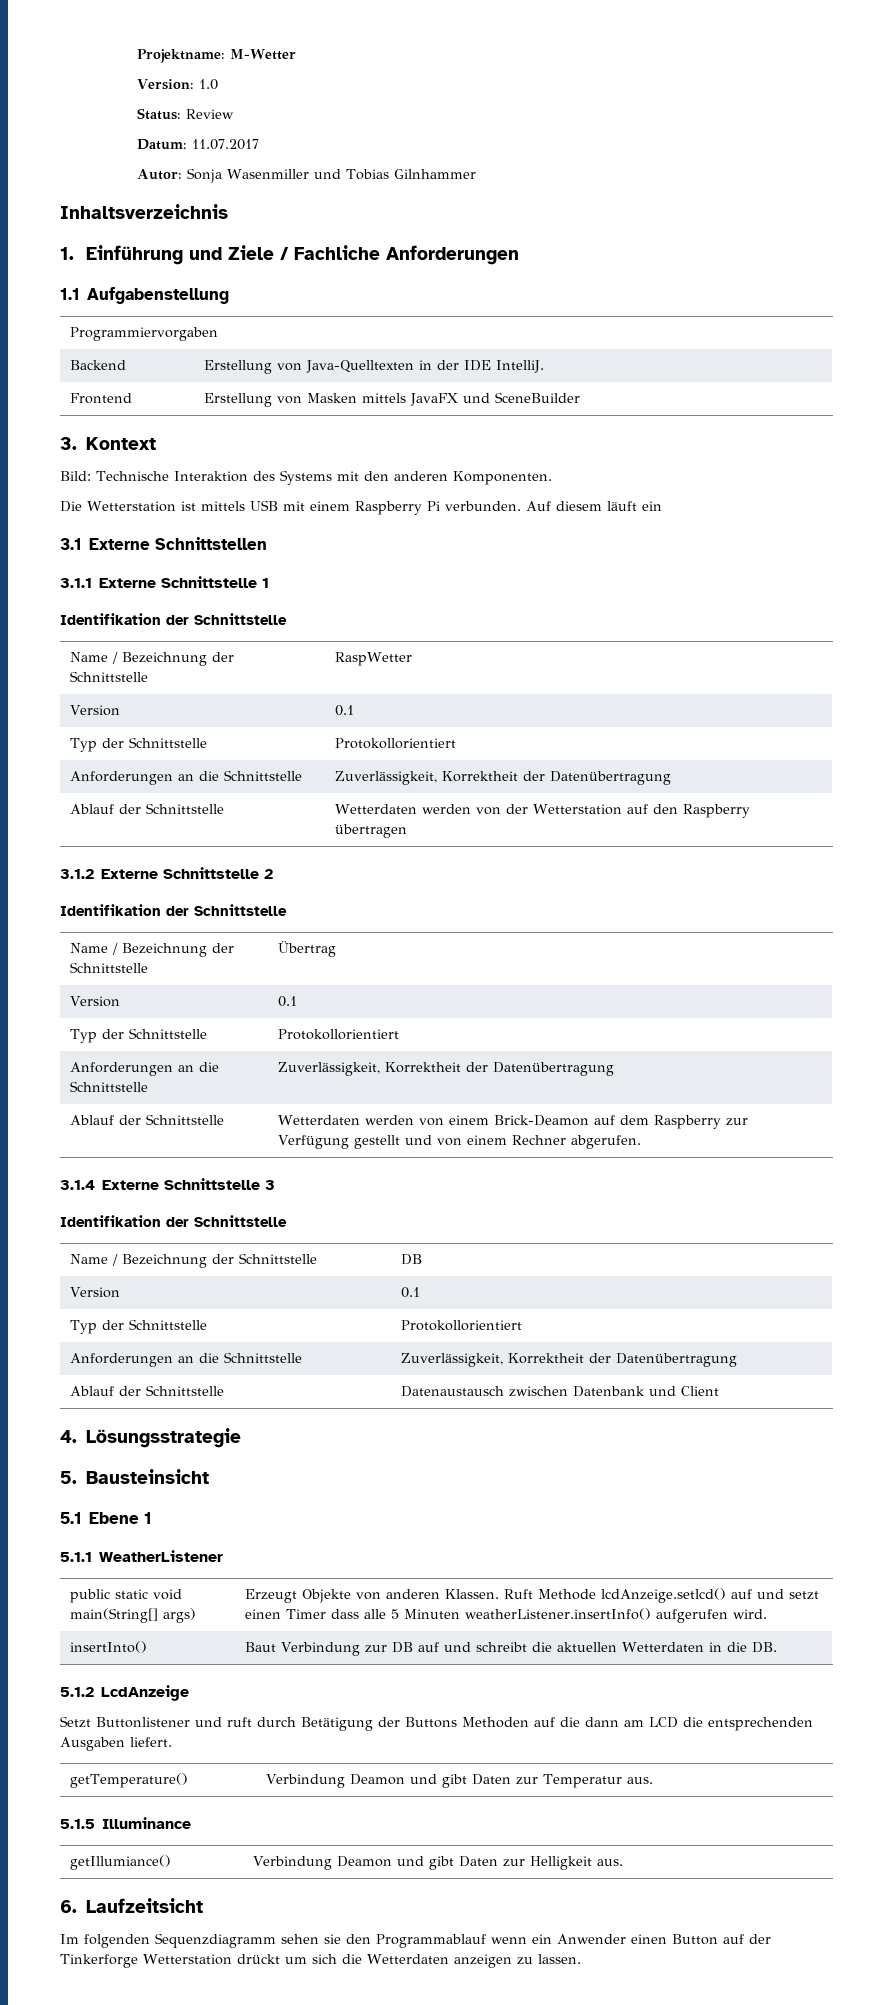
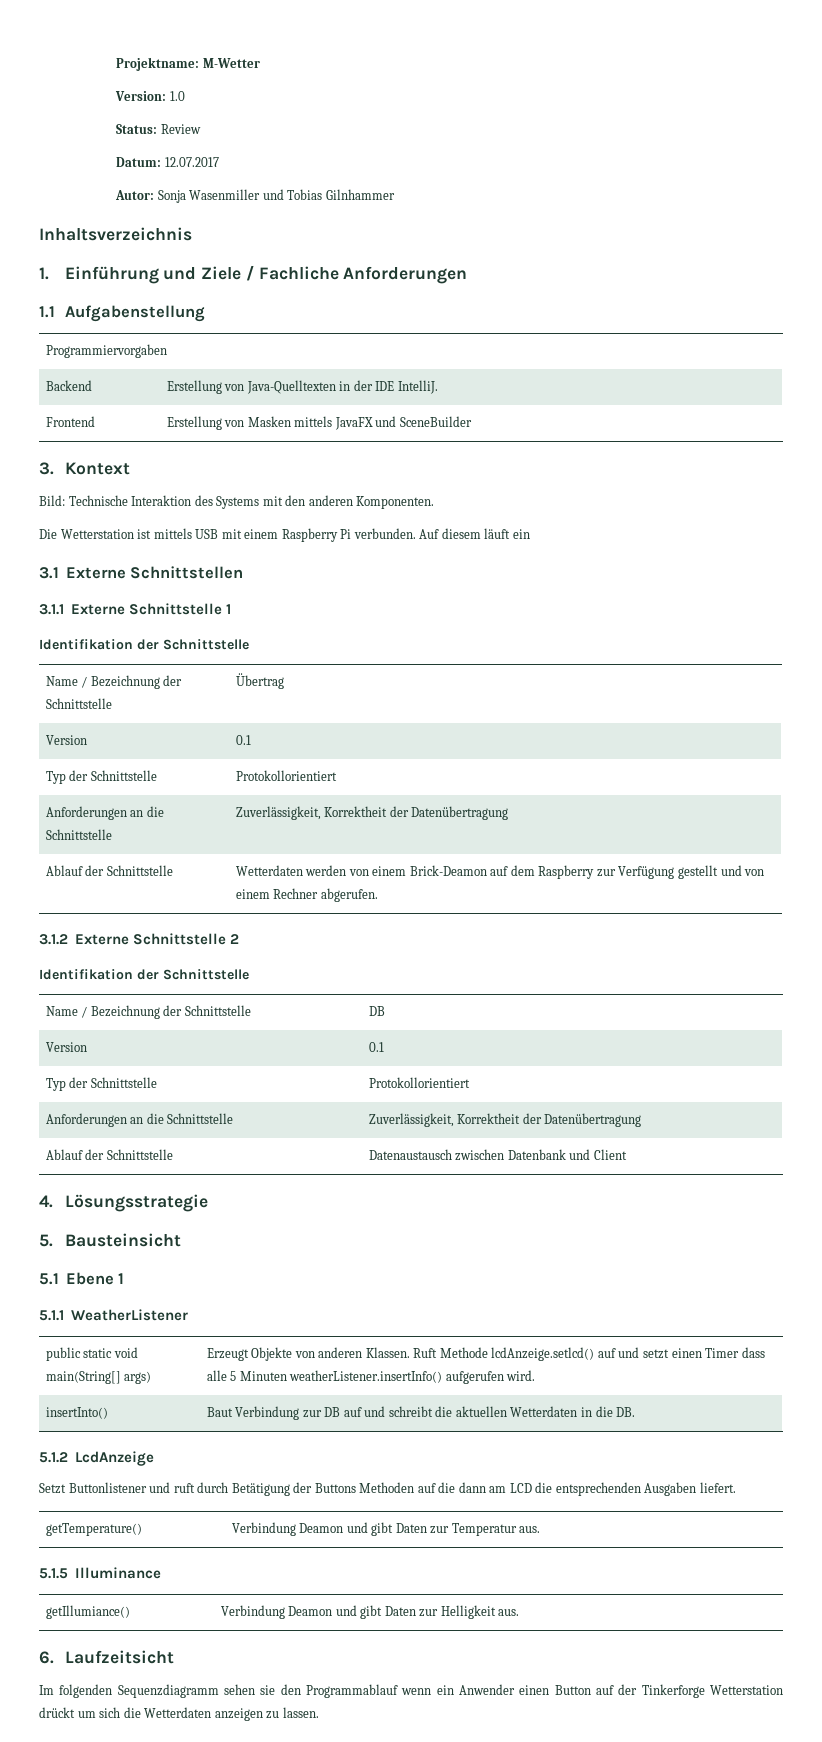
[192,139,260,150] 11.07.2017 -> [164,157,219,167] 12.07.2017
[70,652,235,666] [70,671,149,682] [335,652,413,666] [70,705,121,716] [335,705,355,716] [70,737,208,752] [335,738,457,749] [70,770,303,785] [335,771,672,785] [70,803,225,814] [335,804,751,818] [335,824,408,838] [60,867,274,879] [60,904,287,916] // Name / Bezeichnung der Schnittstelle | RaspWetter // Version | 0.1 // Typ der Schnittstelle | Protokollorientiert // Anforderungen an die Schnittstelle | Zuverlässigkeit, Korrektheit der Datenübertragung // Ablauf der Schnittstelle | Wetterdaten werden von der Wetterstation auf den Raspberry übertragen // 3.1.2 Externe Schnittstelle 2 // Identifikation der Schnittstelle -> (249, 644) none
[60,1178,276,1190] 3.1.4 Externe Schnittstelle 3 -> [39,933,239,945] 3.1.2 Externe Schnittstelle 2

